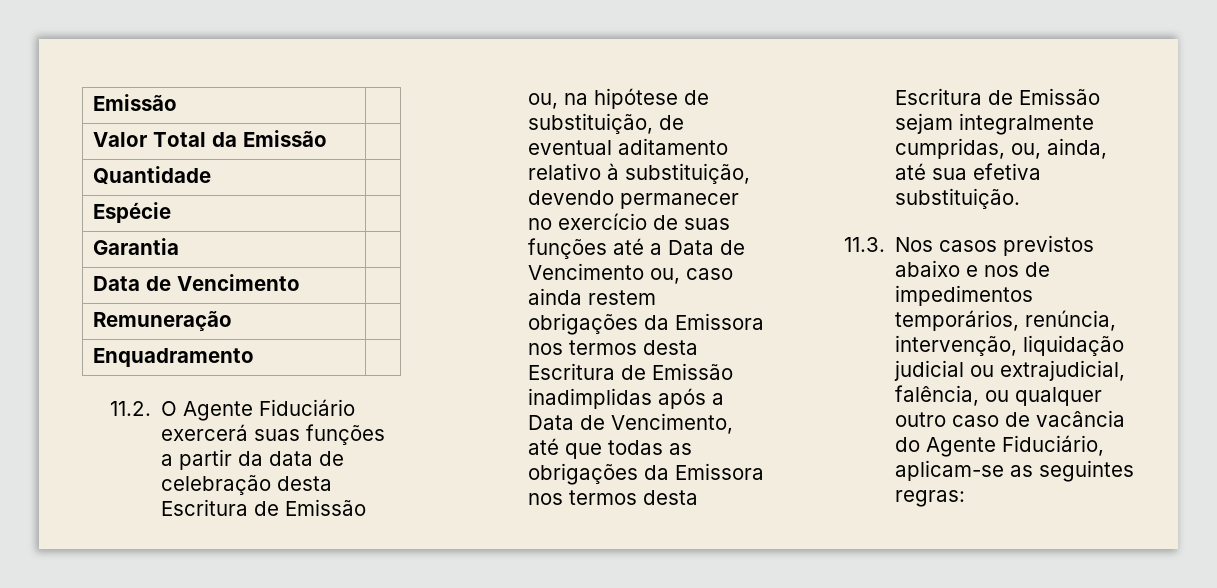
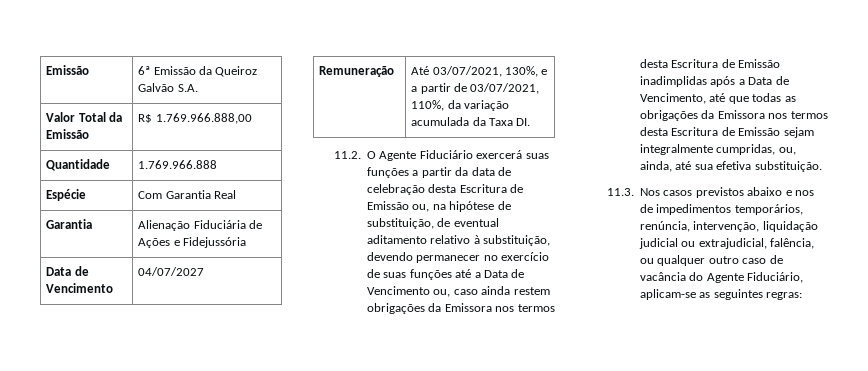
[92,94,177,111] Emissão | -> [46,65,90,75] [138,66,258,77] [138,83,198,92] Emissão | 6ª Emissão da Queiroz Galvão S.A.
(327, 138) none -> [138,113,252,124] R$ 1.769.966.888,00
(211, 175) none -> [138,160,218,169] 1.769.966.888
[92,238,179,255] // Garantia | -> [138,190,236,199] [46,219,93,229] [138,220,262,231] [138,237,246,248] Com Garantia Real // Garantia | Alienação Fiduciária de Ações e Fidejussória
(300, 282) none -> [138,267,205,276] 04/07/2027
[92,348,254,367] // Enquadramento | -> [411,66,548,77] [411,83,540,94] [411,100,509,111] [411,117,531,126] Até 03/07/2021, 130%, e a partir de 03/07/2021, 110%, da variação acumulada da Taxa DI.

